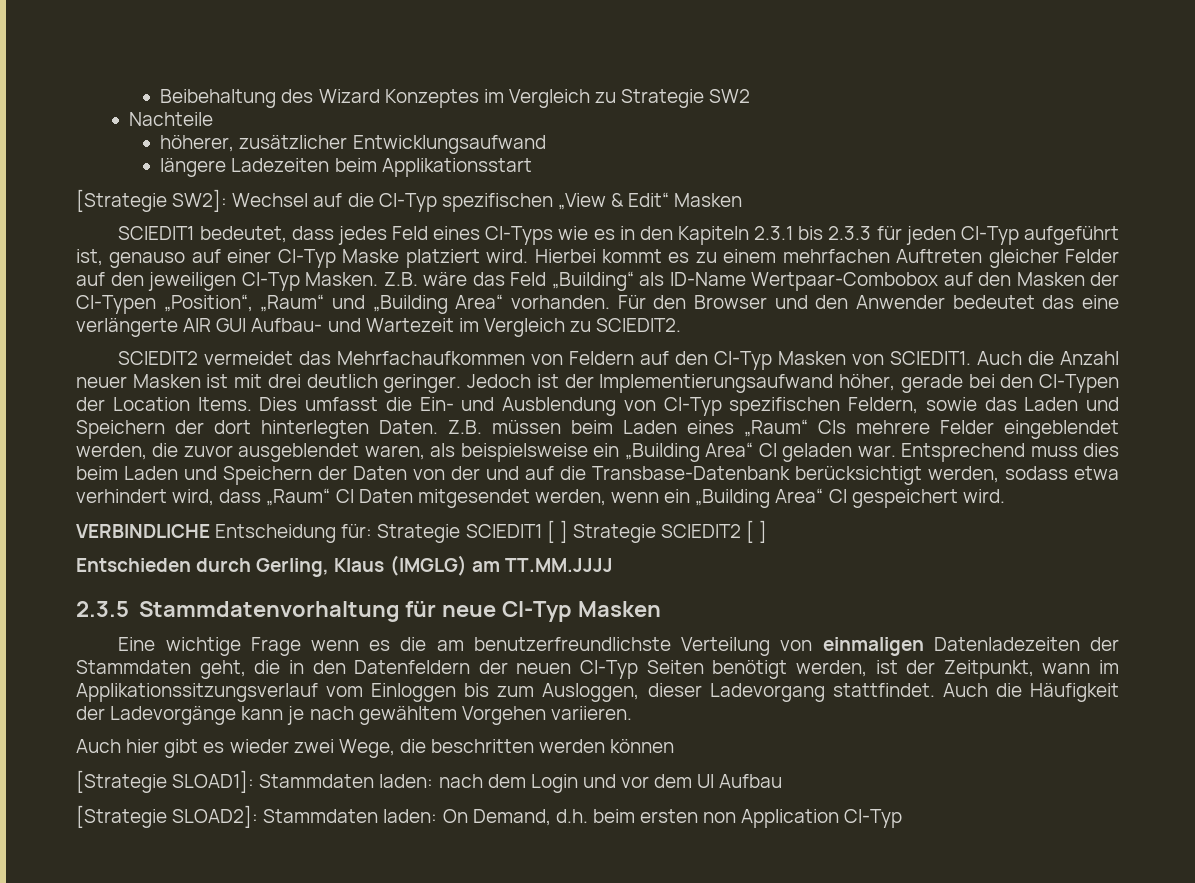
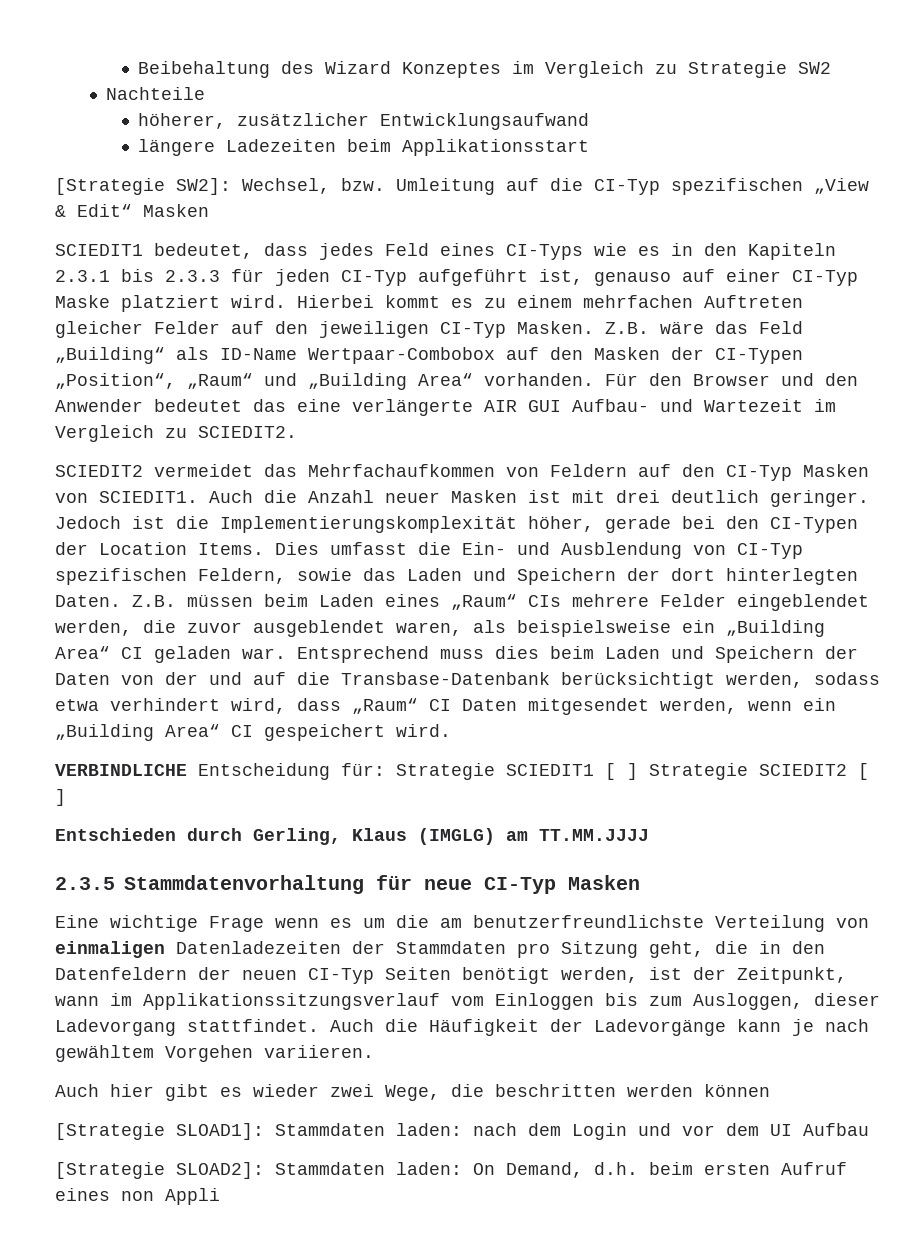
[232,193,309,207] Wechsel -> [242,178,495,195] Wechsel, bzw. Umleitung
[564,374,834,393] der Implementierungsaufwand -> [176,516,517,533] die Implementierungskomplexität
(391, 645) none -> [363,918,385,928] um
(191, 667) none -> [517,941,638,958] pro Sitzung
[703,809,903,828] non Application CI-Typ -> [781,1162,847,1175] [55,1188,220,1205] Aufruf eines non Appli

